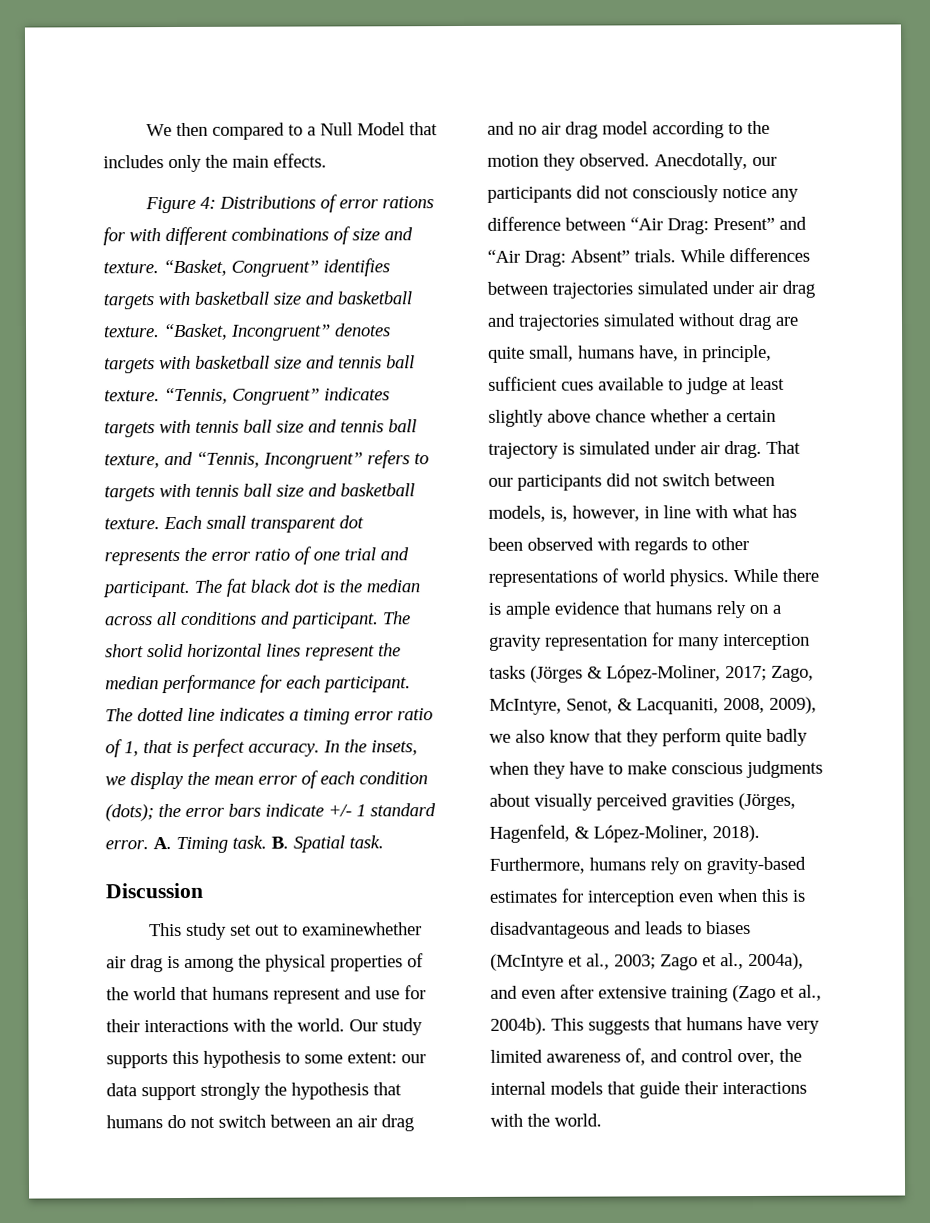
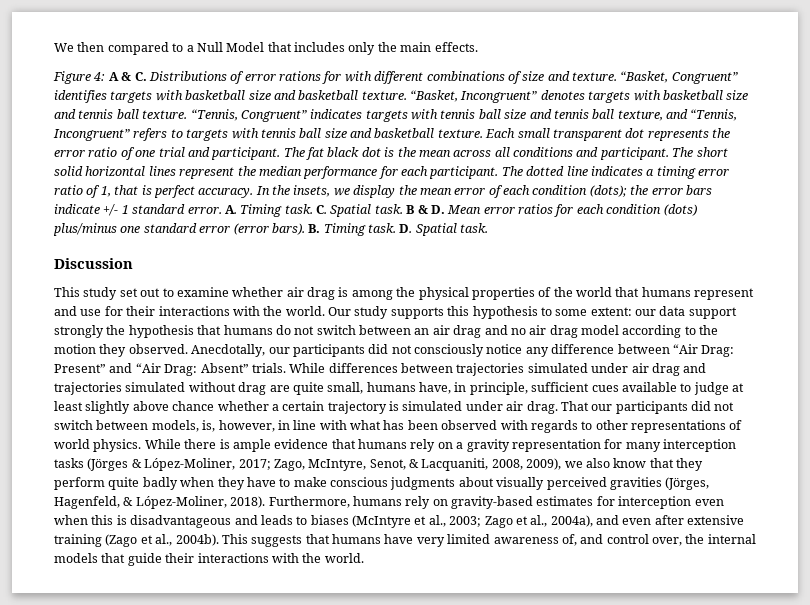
(217, 202) none -> [108,72,147,81] A & C.
[366,579,420,593] median -> [418,150,451,157] mean
[271,836,289,849] B. -> [316,204,697,217] [53,223,413,236] C. Spatial task. B & D. Mean error ratios for each condition (dots) plus/minus one standard error (error bars). B. Timing task. D.
[302,922,423,936] examinewhether -> [176,287,284,297] examine whether

